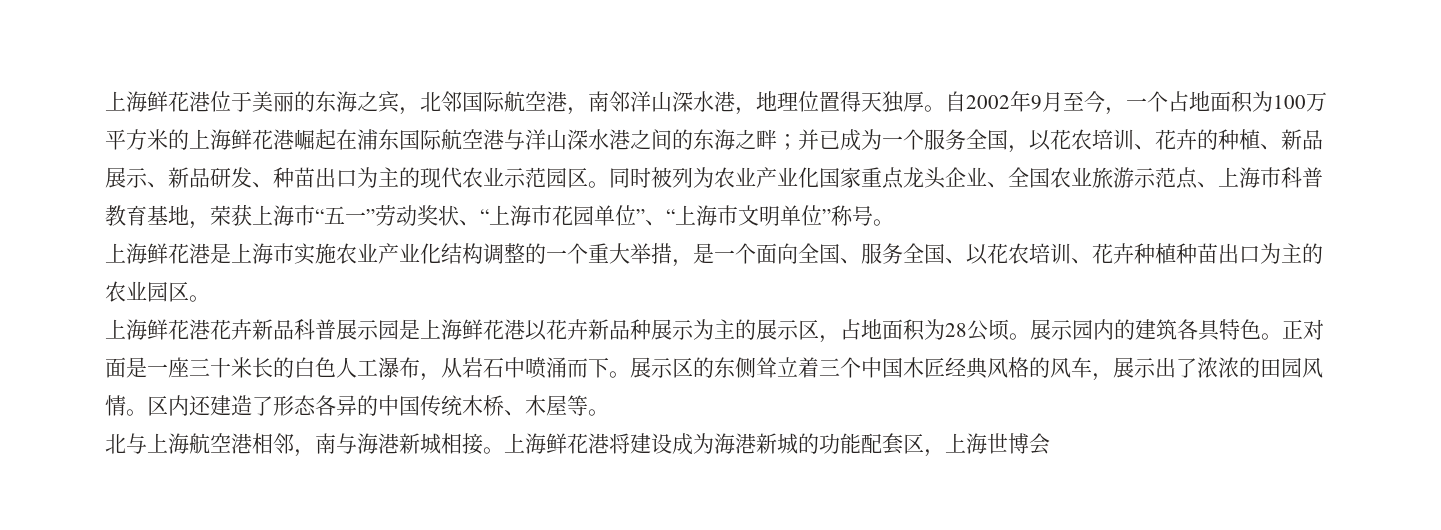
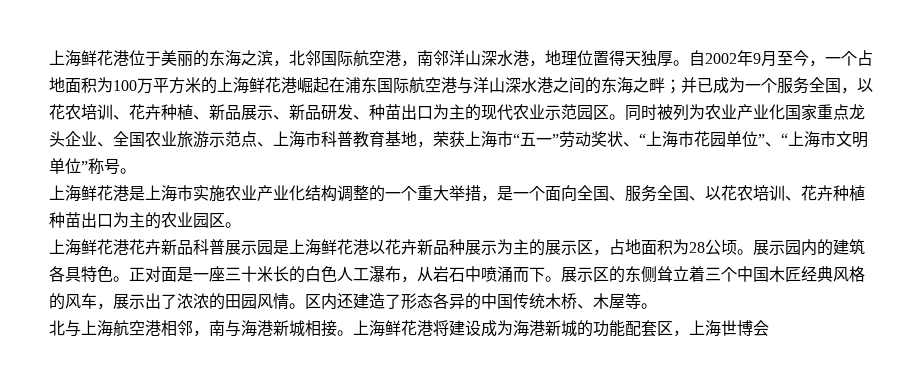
[378,91,399,113] 宾 -> [257,50,273,66] 滨
[1197,129,1218,150] 的 -> (161, 112) none

